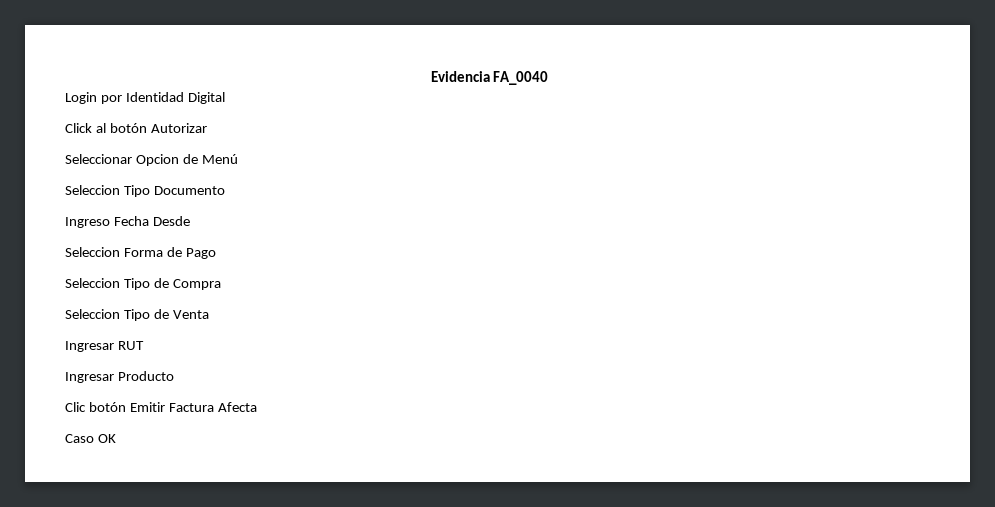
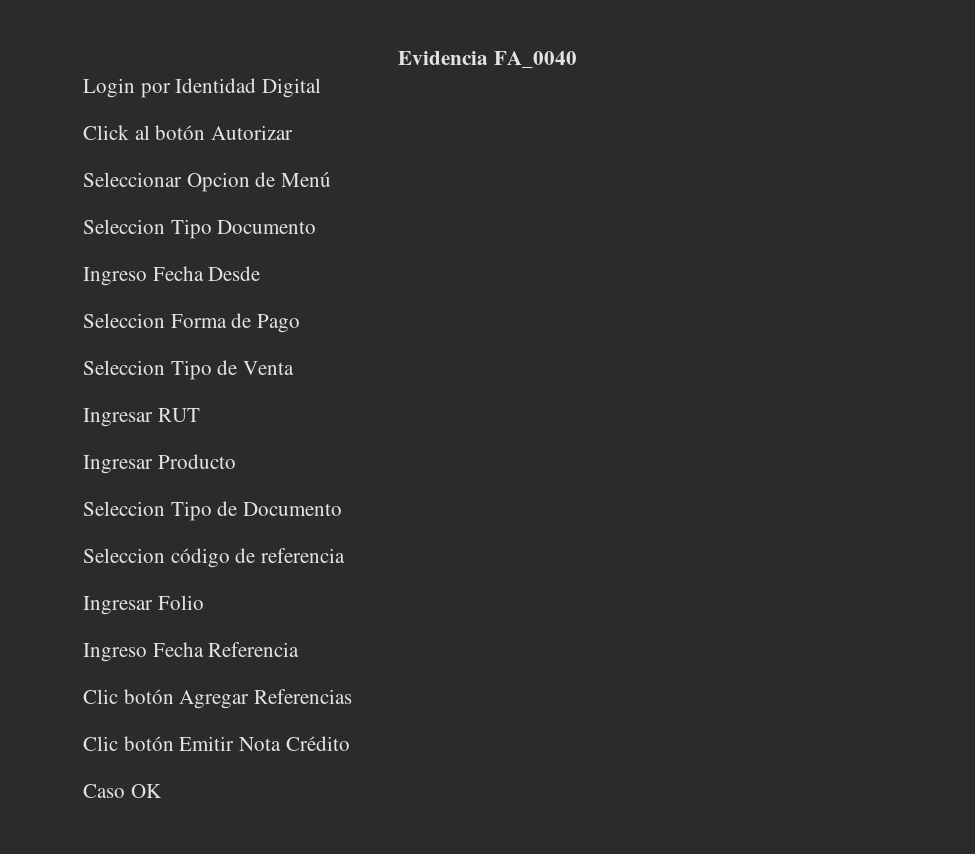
[65,278,221,290] // Seleccion Tipo de Compra -> (301, 323) none
(174, 376) none -> [83,501,343,521] [83,548,346,568] [83,595,204,615] [83,642,300,662] [83,689,353,709] // Seleccion Tipo de Documento // Seleccion código de referencia // Ingresar Folio // Ingreso Fecha Referencia // Clic botón Agregar Referencias
[168,402,257,412] Factura Afecta -> [239,736,350,751] Nota Crédito

